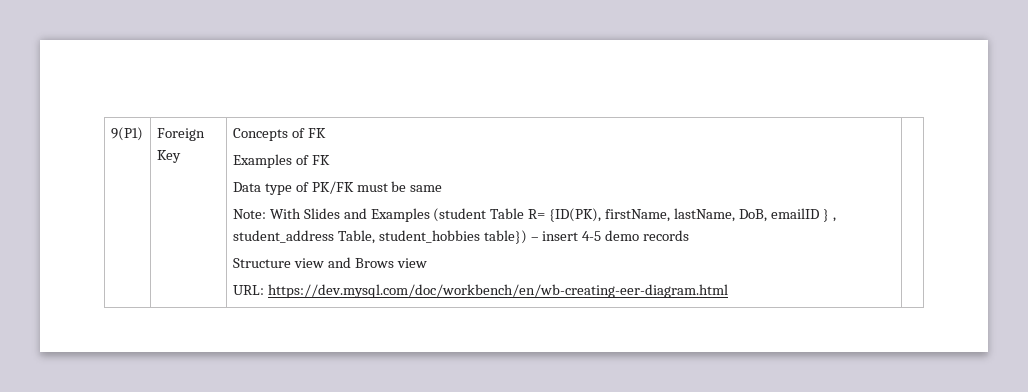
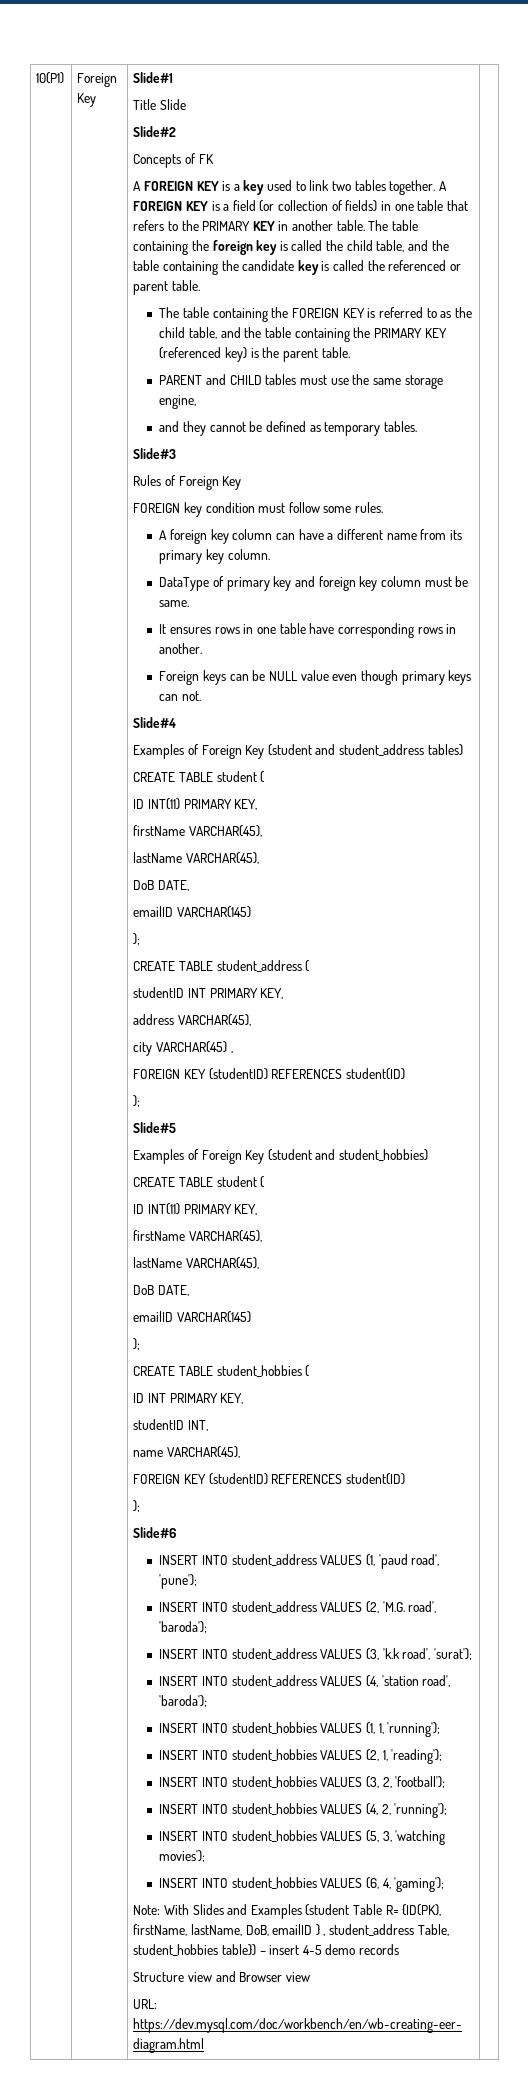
[110,127,143,141] 9(P1) -> [36,72,65,84] 10(P1)
(181, 156) none -> [133,72,174,83] [133,99,186,110] [133,126,177,137] Slide#1 // Title Slide // Slide#2 //
[232,154,330,168] [232,181,443,195] Examples of FK // Data type of PK/FK must be same -> [133,180,447,195] [133,200,468,212] [133,220,419,231] [133,240,449,255] [133,260,462,275] [133,280,200,295] [159,307,472,322] [159,327,447,342] [159,347,350,362] [159,374,443,389] [159,395,197,409] [159,421,417,436] [133,448,177,459] [133,475,242,490] [133,502,384,517] [159,529,462,544] [159,549,270,564] [159,576,469,591] [159,600,190,607] [159,623,457,638] [159,643,203,654] [159,670,472,685] [159,691,202,701] [133,717,177,728] [133,744,463,759] [133,771,265,783] [133,798,258,810] [133,825,262,837] [133,852,259,864] [133,880,189,891] [133,906,251,918] [133,933,141,945] [133,960,310,972] [133,987,284,999] [133,1014,251,1026] [133,1041,233,1056] [133,1068,405,1080] [133,1095,141,1107] [133,1122,177,1133] [133,1149,429,1164] [133,1176,265,1188] [133,1203,258,1215] [133,1230,262,1242] [133,1257,259,1269] [133,1285,189,1296] [133,1311,251,1323] [133,1338,141,1350] [133,1365,310,1377] [133,1393,244,1404] [133,1419,208,1431] [133,1446,240,1458] [133,1473,405,1485] [133,1500,141,1512] [133,1527,177,1538] [159,1554,440,1569] [159,1574,198,1589] [159,1601,437,1613] [159,1621,208,1633] [159,1648,472,1660] [159,1675,451,1687] [159,1695,208,1707] [159,1722,441,1737] [159,1749,443,1764] [159,1776,446,1788] [159,1803,448,1818] [159,1830,446,1845] [159,1850,206,1862] [159,1877,445,1892] A FOREIGN KEY is a key used to link two tables together. A FOREIGN KEY is a field (or collection of fields) in one table that refers to the PRIMARY KEY in another table. The table containing the foreign key is called the child table, and the table containing the candidate key is called the referenced or parent table. // The table containing the FOREIGN KEY is referred to as the child table, and the table containing the PRIMARY KEY (referenced key) is the parent table. // PARENT and CHILD tables must use the same storage engine, // and they cannot be defined as temporary tables. // Slide#3 // Rules of Foreign Key // FOREIGN key condition must follow some rules. // A foreign key column can have a different name from its primary key column. // DataType of primary key and foreign key column must be same. // It ensures rows in one table have corresponding rows in another. // Foreign keys can be NULL value even though primary keys can not. // Slide#4 // Examples of Foreign Key (student and student_address tables) // CREATE TABLE student ( // ID INT(11) PRIMARY KEY, // firstName VARCHAR(45), // lastName VARCHAR(45), // DoB DATE, // emailID VARCHAR(145) // ); // CREATE TABLE student_address ( // studentID INT PRIMARY KEY, // address VARCHAR(45), // city VARCHAR(45) , // FOREIGN KEY (studentID) REFERENCES student(ID) // ); // Slide#5 // Examples of Foreign Key (student and student_hobbies) // CREATE TABLE student ( // ID INT(11) PRIMARY KEY, // firstName VARCHAR(45), // lastName VARCHAR(45), // DoB DATE, // emailID VARCHAR(145) // ); // CREATE TABLE student_hobbies ( // ID INT PRIMARY KEY, // studentID INT, // name VARCHAR(45), // FOREIGN KEY (studentID) REFERENCES student(ID) // ); // Slide#6 // INSERT INTO student_address VALUES (1, 'paud road', 'pune'); // INSERT INTO student_address VALUES (2, 'M.G. road', 'baroda'); // INSERT INTO student_address VALUES (3, 'k.k road', 'surat'); // INSERT INTO student_address VALUES (4, 'station road', 'baroda'); // INSERT INTO student_hobbies VALUES (1, 1, 'running'); // INSERT INTO student_hobbies VALUES (2, 1, 'reading'); // INSERT INTO student_hobbies VALUES (3, 2, 'football'); // INSERT INTO student_hobbies VALUES (4, 2, 'running'); // INSERT INTO student_hobbies VALUES (5, 3, 'watching movies'); // INSERT INTO student_hobbies VALUES (6, 4, 'gaming');
[354,258,394,268] Brows -> [239,1972,283,1982] Browser

